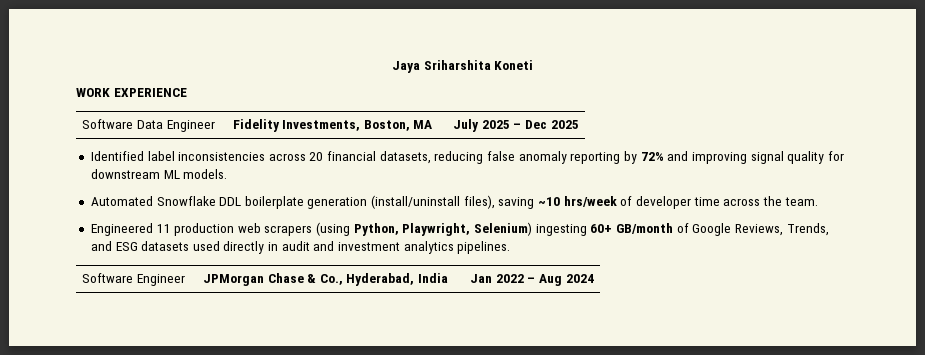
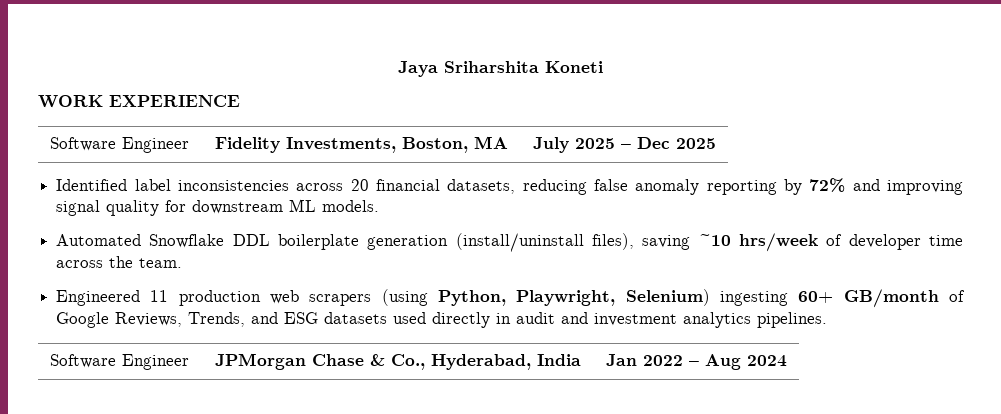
[136,120,163,129] Data -> (117, 144) none

